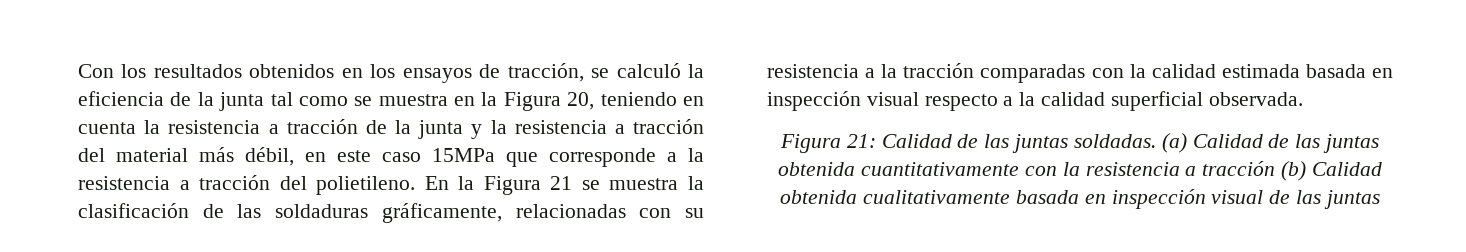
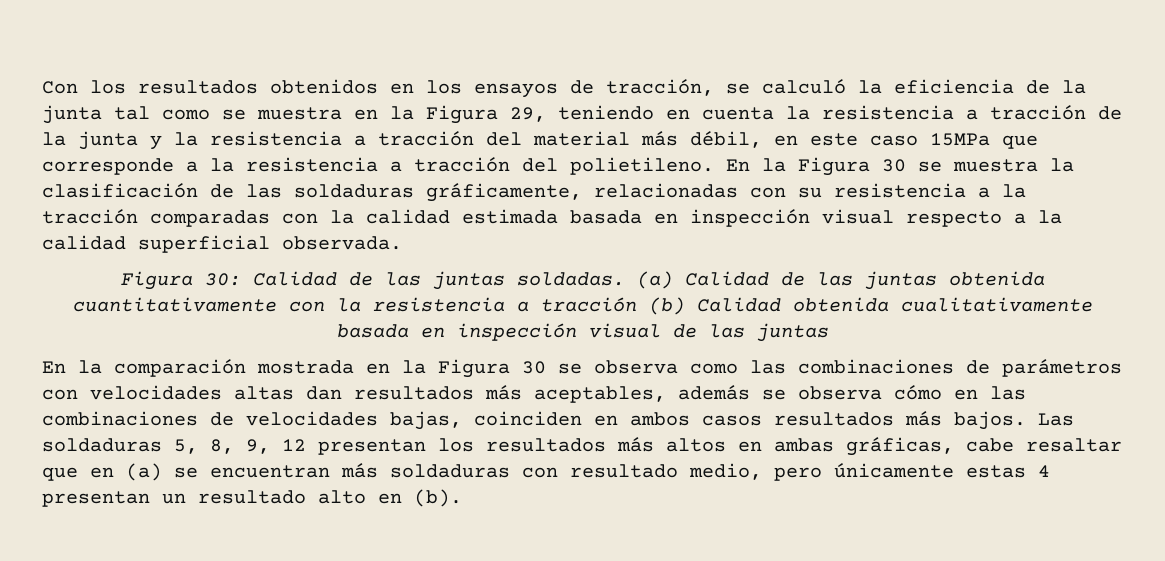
[567,92,595,110] 20, -> [510,107,546,122] 29,
[550,176,573,190] 21 -> [882,159,906,172] 30
[846,134,876,148] 21: -> [204,273,241,286] 30:
(1380, 199) none -> [42,359,1122,378] [42,385,1026,403] [42,411,1074,430] [42,437,1122,456] [42,463,1050,481] [42,489,462,507] // En la comparación mostrada en la Figura 30 se observa como las combinaciones de parámetros con velocidades altas dan resultados más aceptables, además se observa cómo en las combinaciones de velocidades bajas, coinciden en ambos casos resultados más bajos. Las soldaduras 5, 8, 9, 12 presentan los resultados más altos en ambas gráficas, cabe resaltar que en (a) se encuentran más soldaduras con resultado medio, pero únicamente estas 4 presentan un resultado alto en (b).

